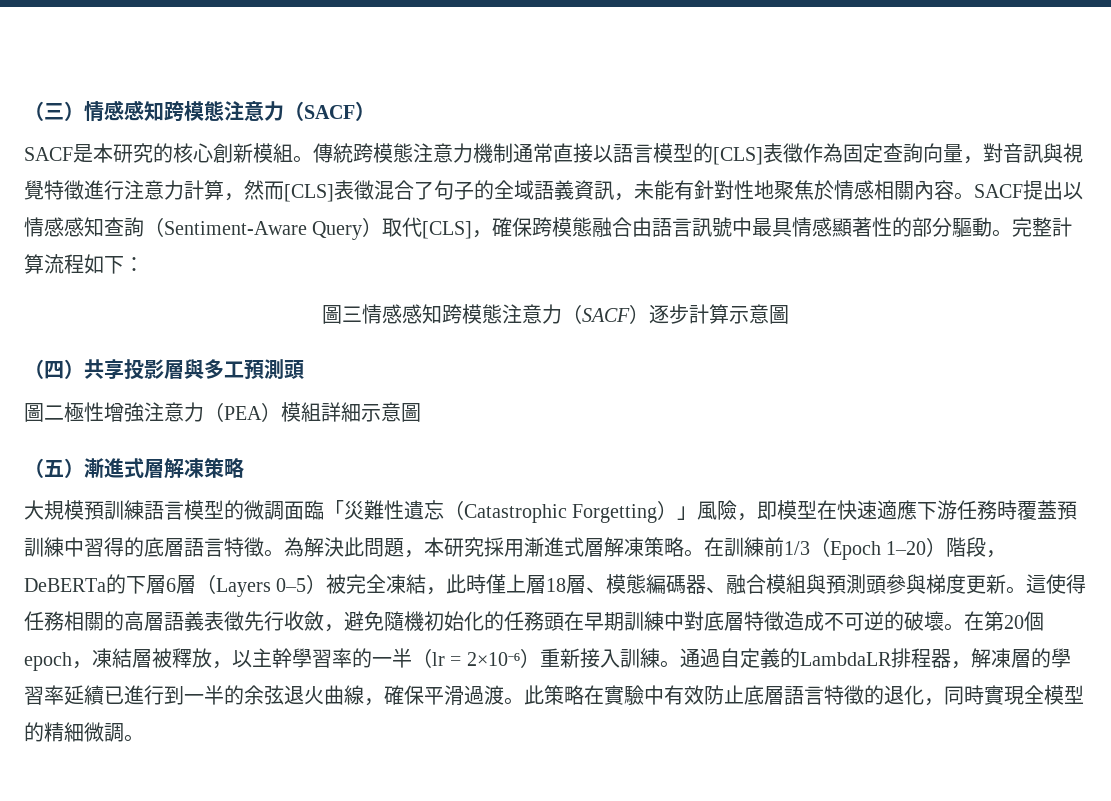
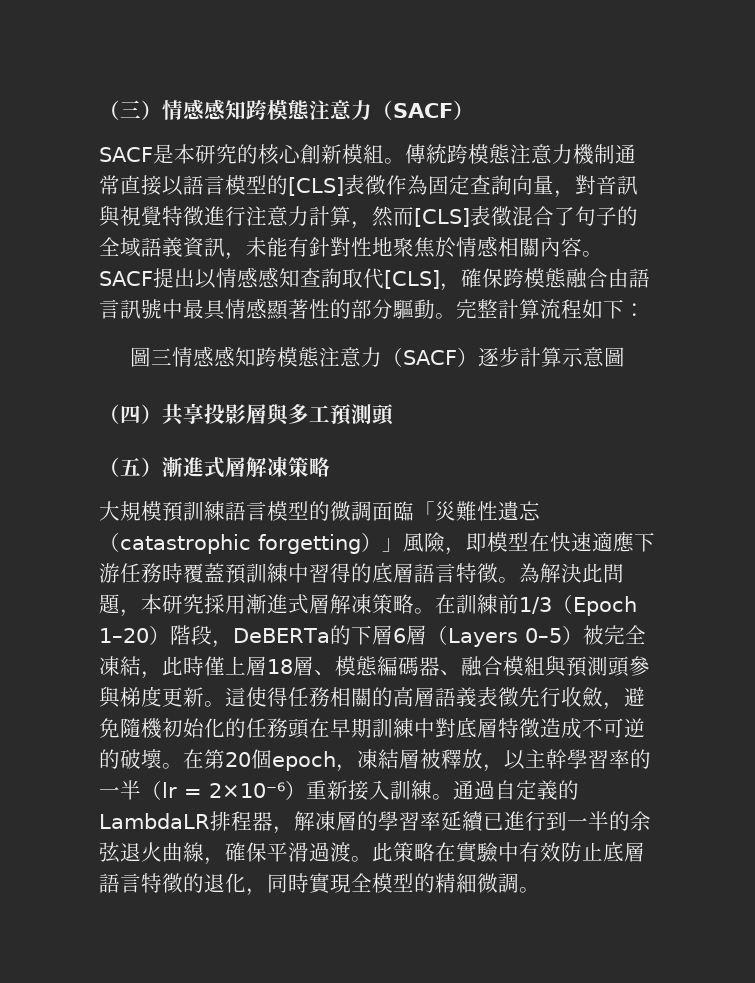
[144,217,383,240] （Sentiment-Aware Query） -> (342, 278) none
[24,402,421,422] // 圖二極性增強注意力（PEA）模組詳細示意圖 -> (394, 414) none
[464,504,658,523] Catastrophic Forgetting -> [120,534,361,554] catastrophic forgetting

